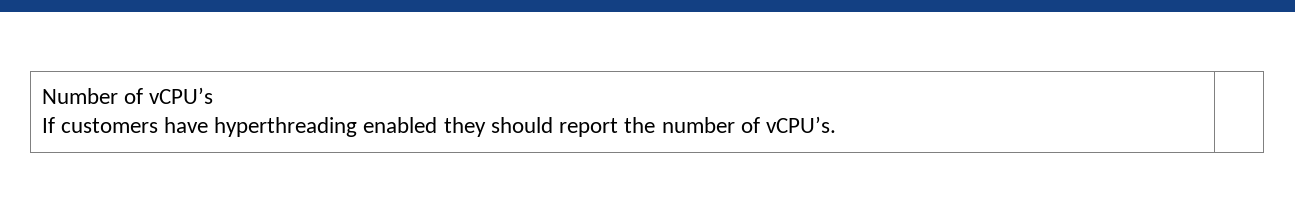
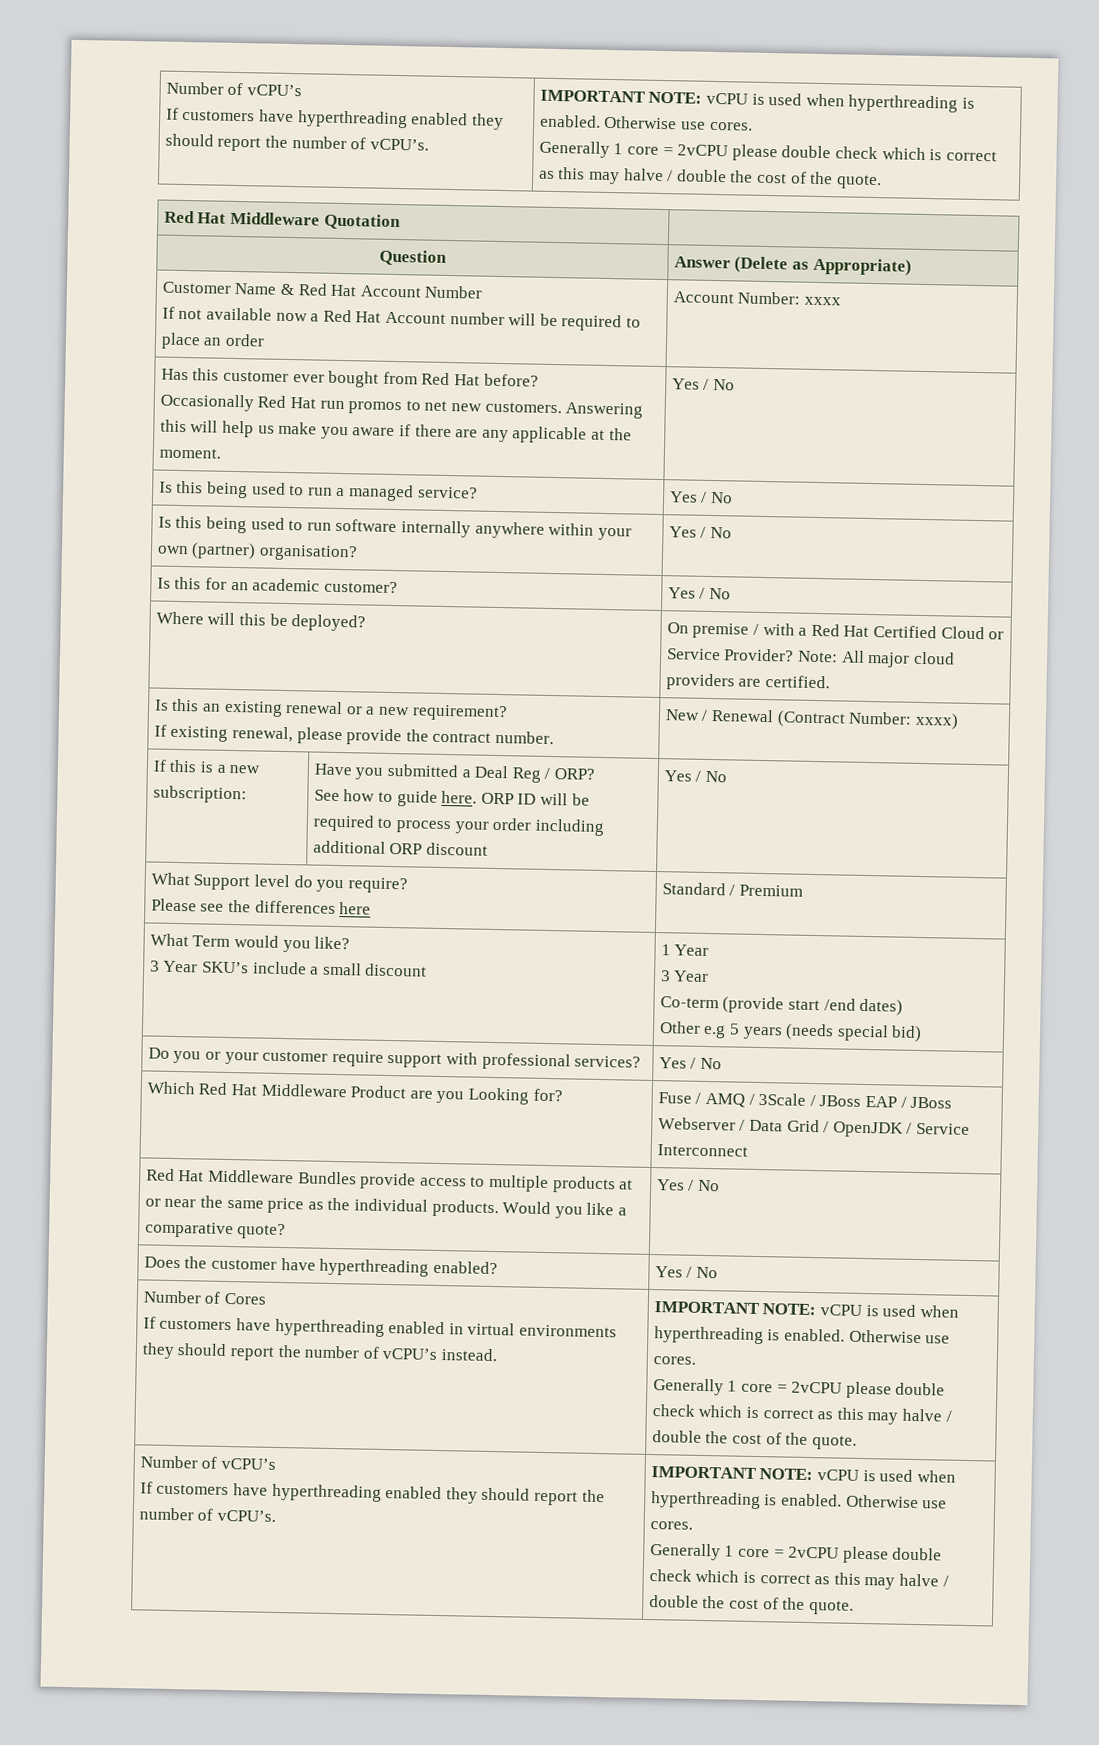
(836, 124) none -> [539,89,976,113] [539,114,753,131] [538,140,997,162] [538,167,882,190] [163,210,401,231] [379,249,447,266] [673,256,912,276] [161,281,484,299] [161,306,641,332] [160,332,266,350] [672,291,842,306] [160,368,539,388] [159,393,644,419] [159,419,632,444] [158,447,221,459] [671,378,736,391] [158,480,478,502] [669,491,734,504] [157,515,632,541] [156,542,359,562] [668,526,733,539] [156,576,398,594] [667,587,732,600] [155,611,367,632] [666,622,1005,640] [666,648,955,668] [665,673,831,691] [153,698,508,722] [153,724,555,746] [664,709,959,730] [152,759,261,774] [152,785,247,804] [313,763,596,783] [313,789,590,807] [312,814,604,837] [312,840,489,856] [663,770,728,783] [150,872,408,894] [150,898,372,915] [661,882,804,897] [149,933,351,953] [149,960,428,977] [660,944,710,957] [659,970,710,983] [659,996,904,1016] [658,1021,923,1043] [147,1047,642,1071] [658,1057,723,1070] [146,1081,563,1105] [657,1092,953,1109] [657,1117,971,1138] [656,1144,748,1157] [145,1168,634,1194] [144,1195,627,1219] [144,1221,287,1240] [656,1179,721,1192] [143,1256,498,1277] [654,1266,719,1279] [142,1290,268,1305] [142,1316,618,1338] [141,1342,499,1362] [653,1301,959,1318] [653,1326,951,1345] [652,1356,696,1365] [652,1378,946,1399] [651,1404,952,1425] [651,1430,857,1450] [139,1455,277,1470] [139,1481,605,1506] [138,1507,277,1522] [650,1466,956,1483] [650,1491,948,1510] [649,1521,693,1530] [649,1543,943,1564] [648,1568,949,1590] [648,1594,854,1615] IMPORTANT NOTE: vCPU is used when hyperthreading is enabled. Otherwise use cores. // Generally 1 core = 2vCPU please double check which is correct as this may halve / double the cost of the quote. // Red Hat Middleware Quotation | // Question | Answer (Delete as Appropriate) // Customer Name & Red Hat Account Number // If not available now a Red Hat Account number will be required to place an order | Account Number: xxxx // Has this customer ever bought from Red Hat before? // Occasionally Red Hat run promos to net new customers. Answering this will help us make you aware if there are any applicable at the moment. | Yes / No // Is this being used to run a managed service? | Yes / No // Is this being used to run software internally anywhere within your own (partner) organisation? | Yes / No // Is this for an academic customer? | Yes / No // Where will this be deployed? | On premise / with a Red Hat Certified Cloud or Service Provider? Note: All major cloud providers are certified. // Is this an existing renewal or a new requirement? // If existing renewal, please provide the contract number. | New / Renewal (Contract Number: xxxx) // If this is a new subscription: | Have you submitted a Deal Reg / ORP? // See how to guide here. ORP ID will be required to process your order including additional ORP discount | Yes / No // What Support level do you require? // Please see the differences here | Standard / Premium // What Term would you like? // 3 Year SKU’s include a small discount | 1 Year // 3 Year // Co-term (provide start /end dates) // Other e.g 5 years (needs special bid) // Do you or your customer require support with professional services? | Yes / No // Which Red Hat Middleware Product are you Looking for? | Fuse / AMQ / 3Scale / JBoss EAP / JBoss Webserver / Data Grid / OpenJDK / Service Interconnect // Red Hat Middleware Bundles provide access to multiple products at or near the same price as the individual products. Would you like a comparative quote? | Yes / No // Does the customer have hyperthreading enabled? | Yes / No // Number of Cores // If customers have hyperthreading enabled in virtual environments they should report the number of vCPU’s instead. | IMPORTANT NOTE: vCPU is used when hyperthreading is enabled. Otherwise use cores. // Generally 1 core = 2vCPU please double check which is correct as this may halve / double the cost of the quote. // Number of vCPU’s // If customers have hyperthreading enabled they should report the number of vCPU’s. | IMPORTANT NOTE: vCPU is used when hyperthreading is enabled. Otherwise use cores. // Generally 1 core = 2vCPU please double check which is correct as this may halve / double the cost of the quote.

